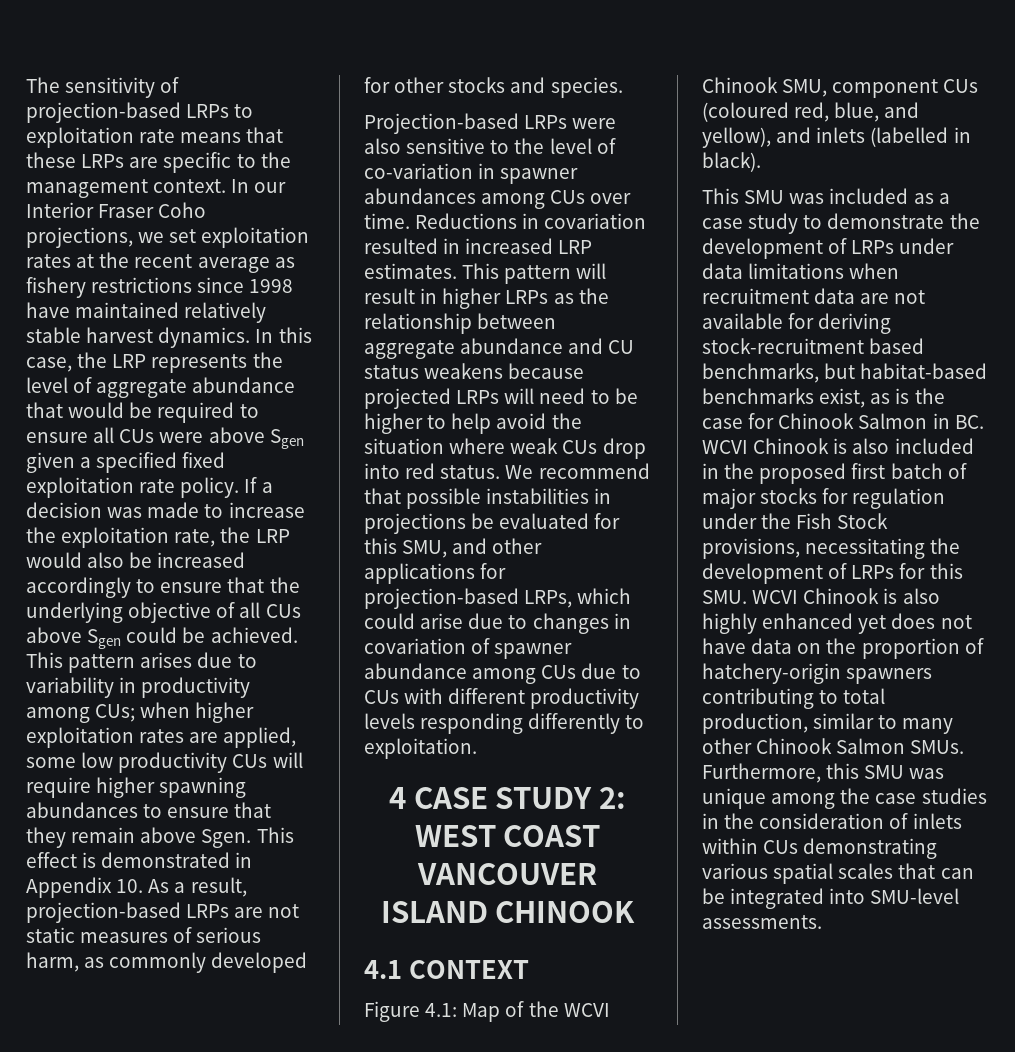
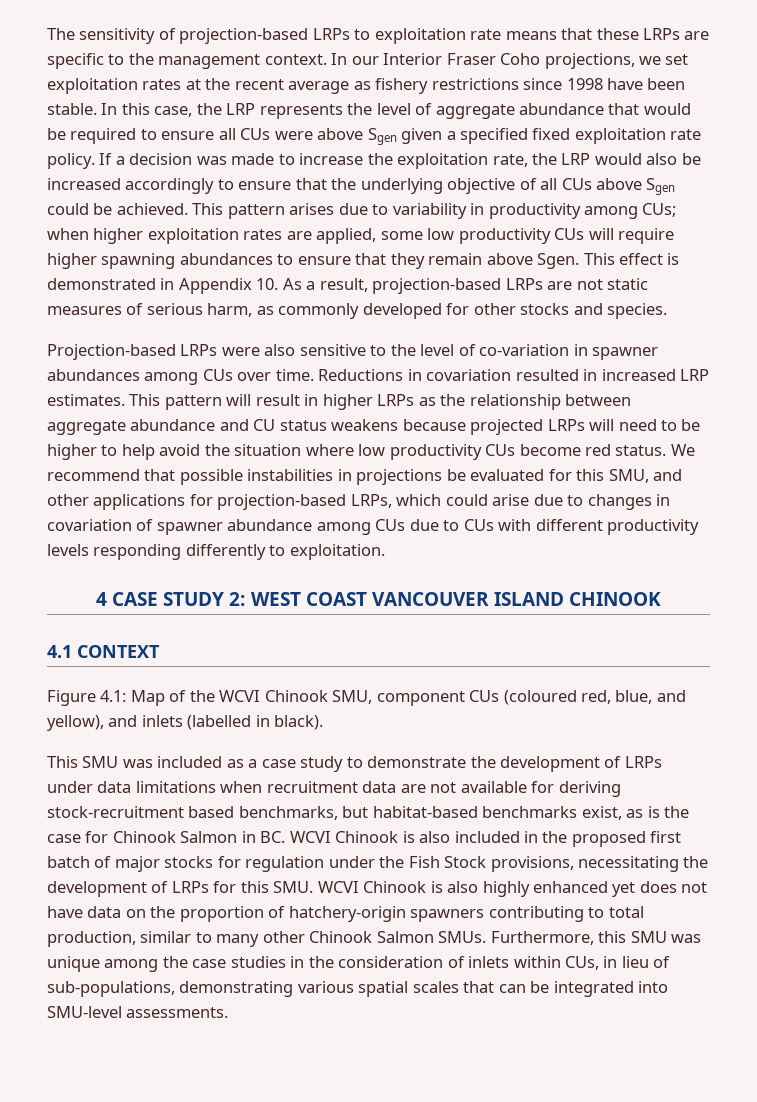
[75,302,267,323] [26,327,251,348] maintained relatively stable harvest dynamics. -> [647,78,686,90] [47,103,97,115] been stable.
[510,438,646,459] [364,463,400,479] weak CUs drop into -> [358,444,581,460] low productivity CUs become
[763,840,799,854] CUs -> [565,956,671,970] [47,981,175,997] CUs, in lieu of sub-populations,

